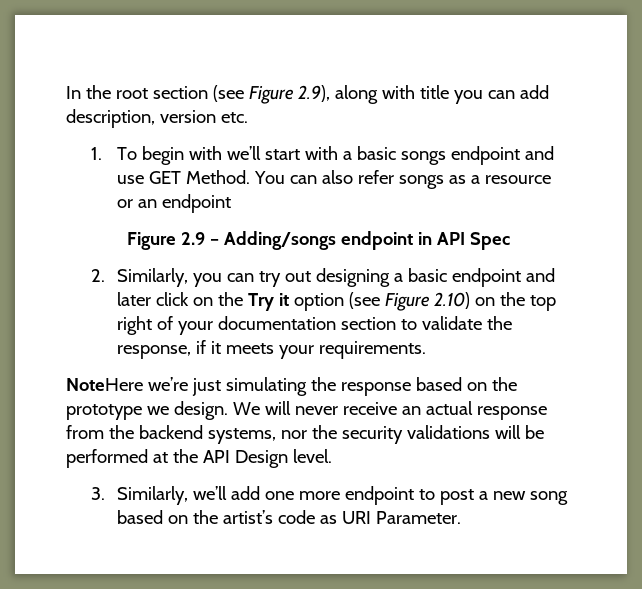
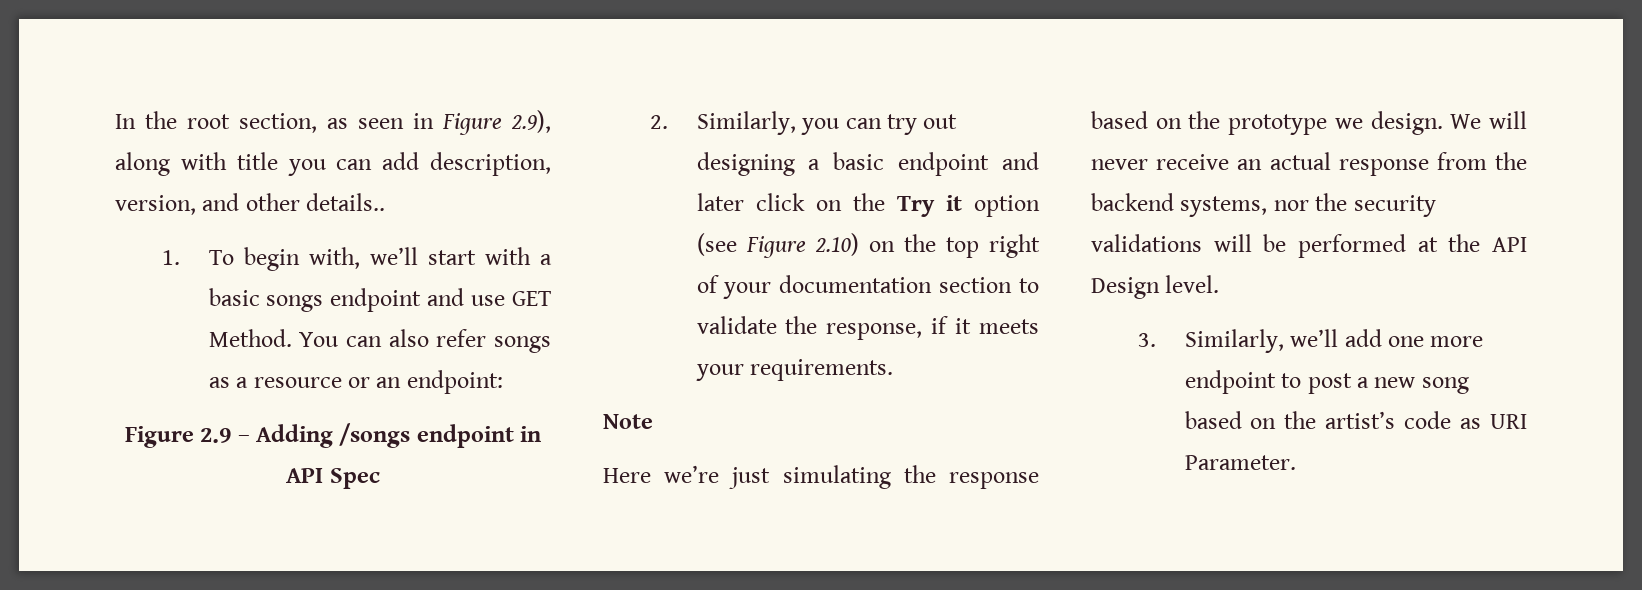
[152,85,244,102] section (see -> [239,113,434,133] section, as seen in
[159,110,248,123] version etc. -> [115,193,386,215] version, and other details..
[188,146,222,160] with -> [308,247,360,269] with,
[161,194,231,213] endpoint -> [406,370,503,394] endpoint:
[224,231,337,250] Adding/songs -> [256,423,411,448] Adding /songs
[66,378,143,391] NoteHere -> [603,414,653,429] [603,468,651,483] Note // Here

